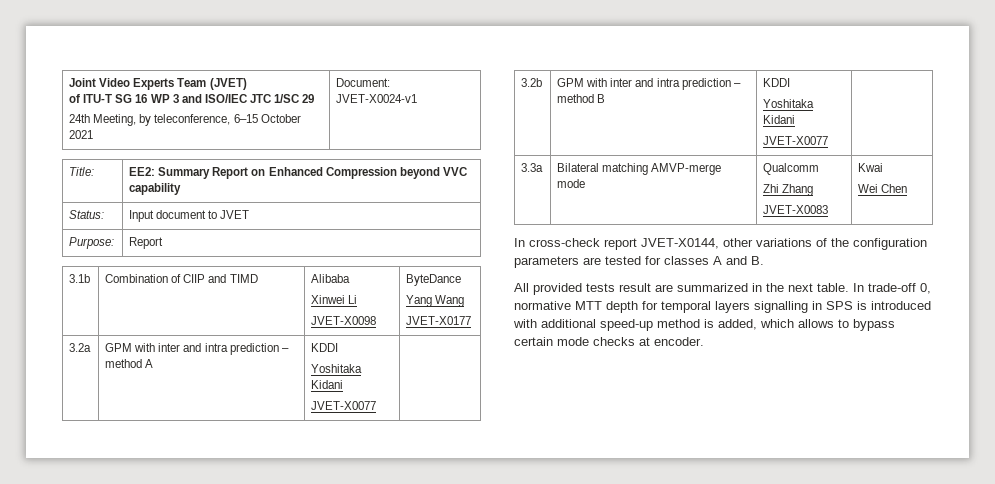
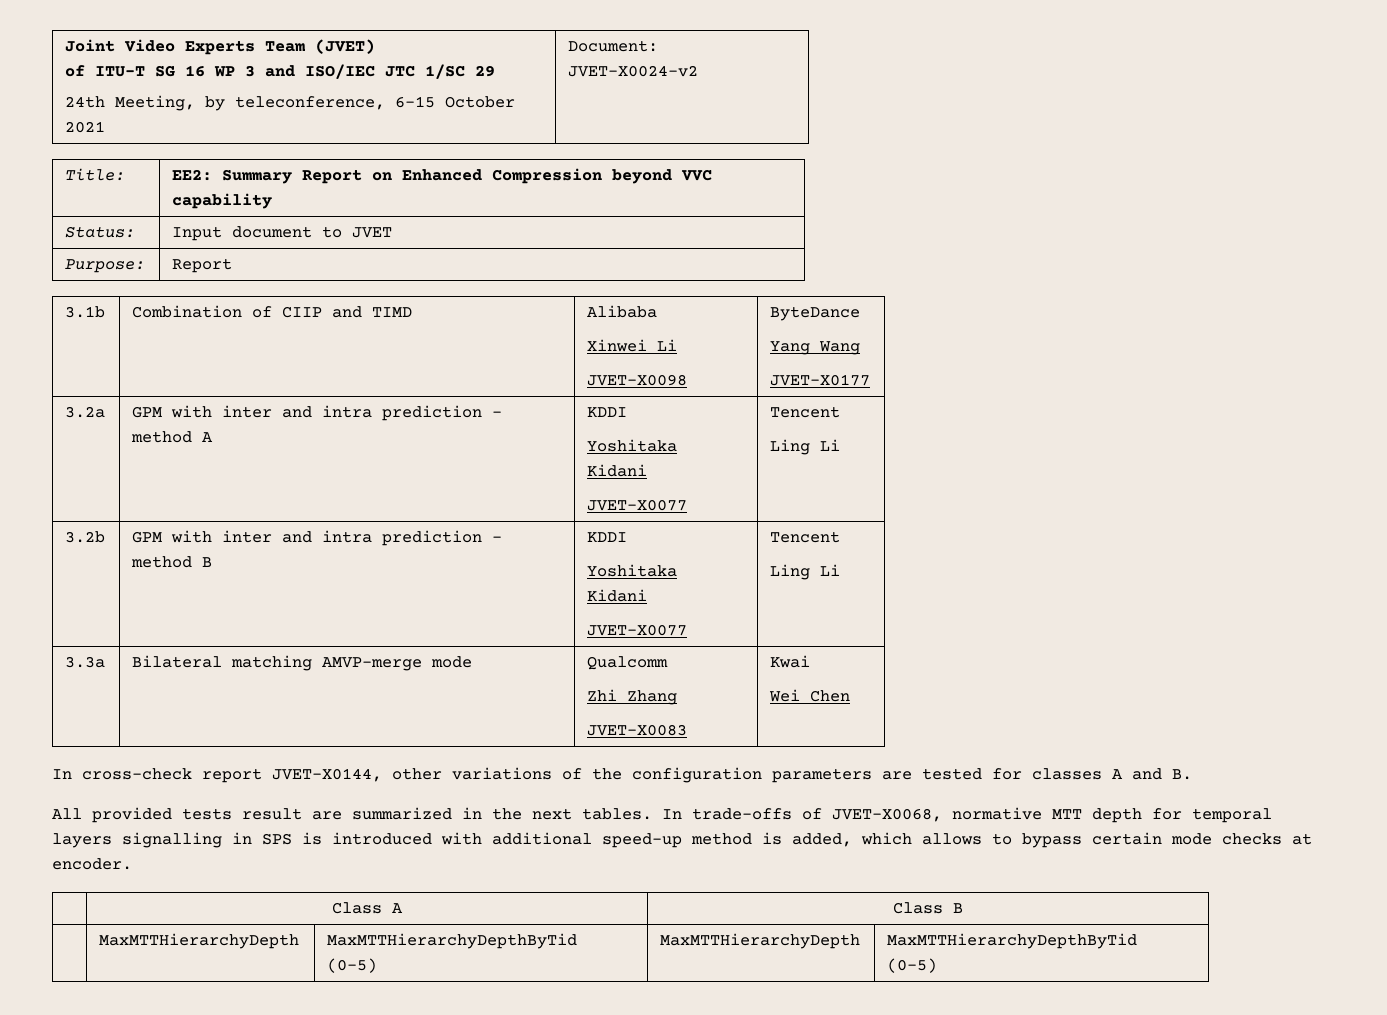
[336,94,418,103] JVET-X0024-v1 -> [568,65,699,77] JVET-X0024-v2
(377, 405) none -> [770,406,841,418] [770,439,841,455] Tencent // Ling Li
(829, 140) none -> [770,531,841,543] [770,564,841,580] Tencent // Ling Li
[817,283,931,294] table. In trade-off 0, -> [582,808,942,822] tables. In trade-offs of JVET-X0068,
(704, 341) none -> [332,902,403,914] [893,902,963,914] [99,933,300,949] [327,933,578,949] [327,958,378,973] [660,933,861,949] [887,933,1138,949] [887,958,938,973] // | Class A | Class B // | MaxMTTHierarchyDepth | MaxMTTHierarchyDepthByTid (0-5) | MaxMTTHierarchyDepth | MaxMTTHierarchyDepthByTid (0-5)

